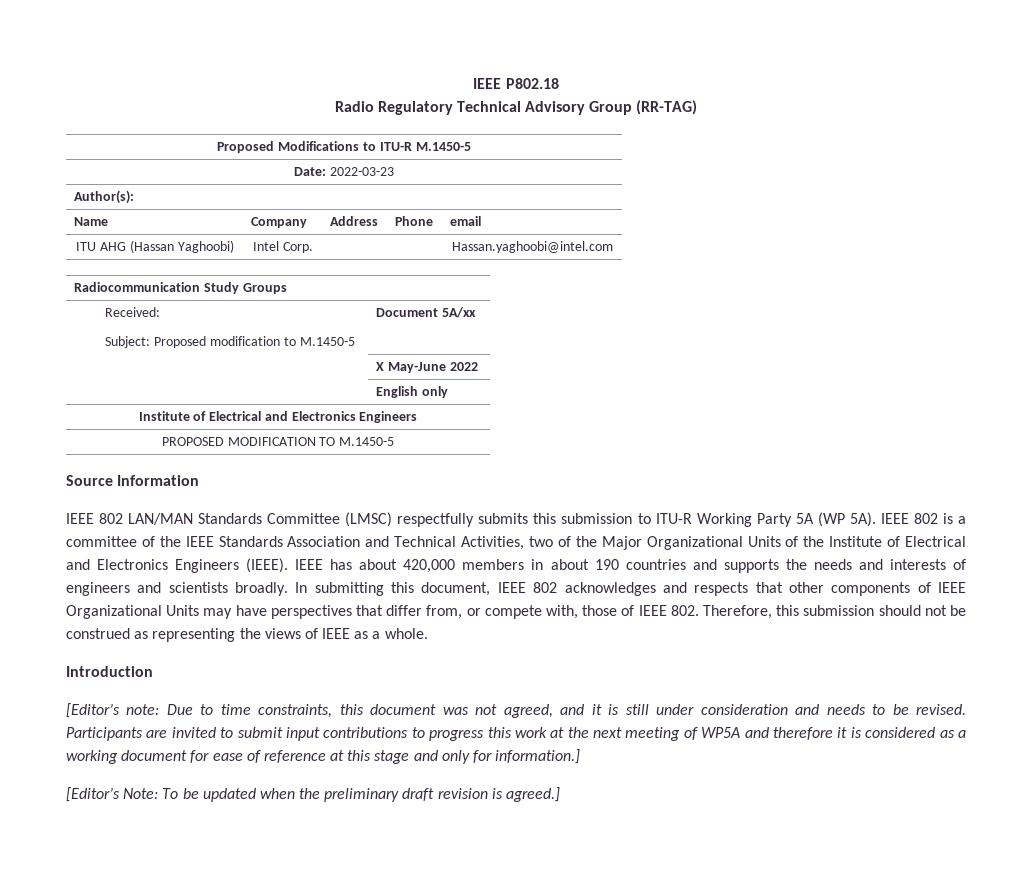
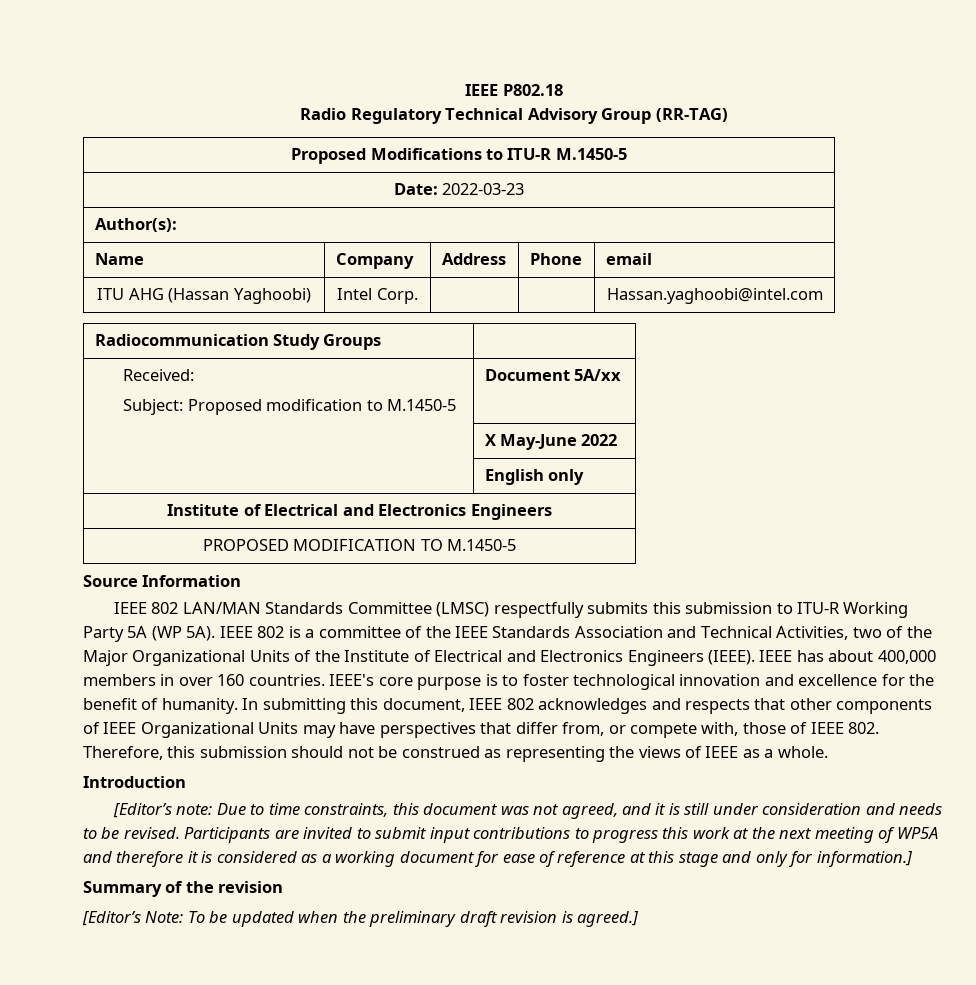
[403,559,456,573] 420,000 -> [877,650,936,664] 400,000
[550,559,967,573] [66,582,289,596] about 190 countries and supports the needs and interests of engineers and scientists broadly. -> [178,674,935,690] [83,698,238,714] over 160 countries. IEEE's core purpose is to foster technological innovation and excellence for the benefit of humanity.
(581, 756) none -> [83,881,284,897] // Summary of the revision

